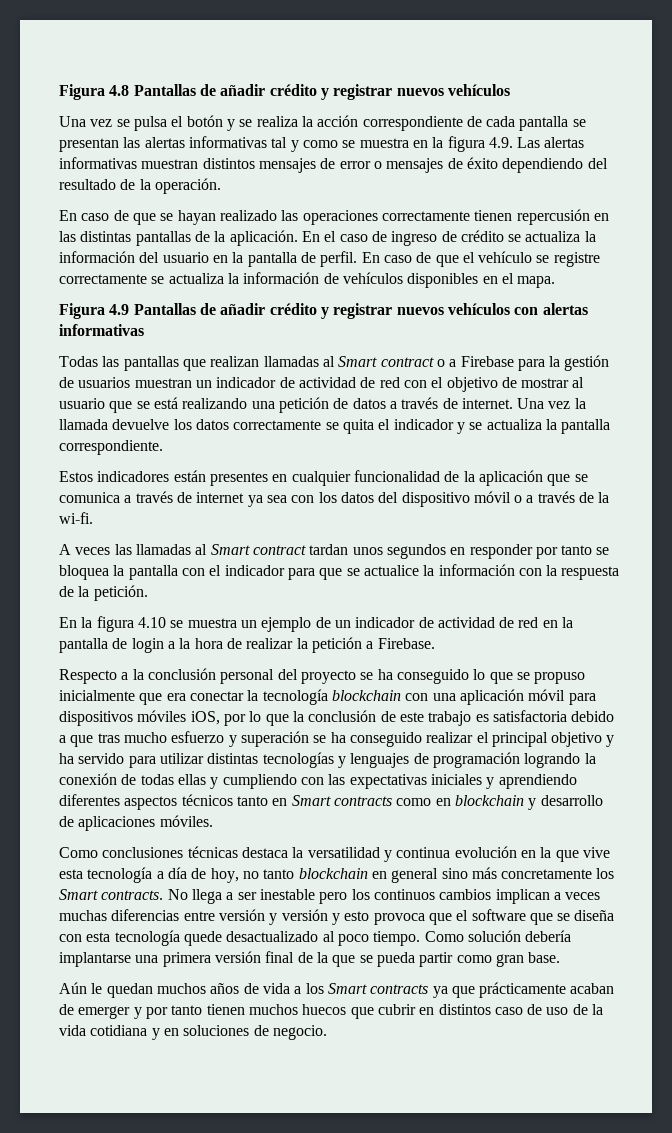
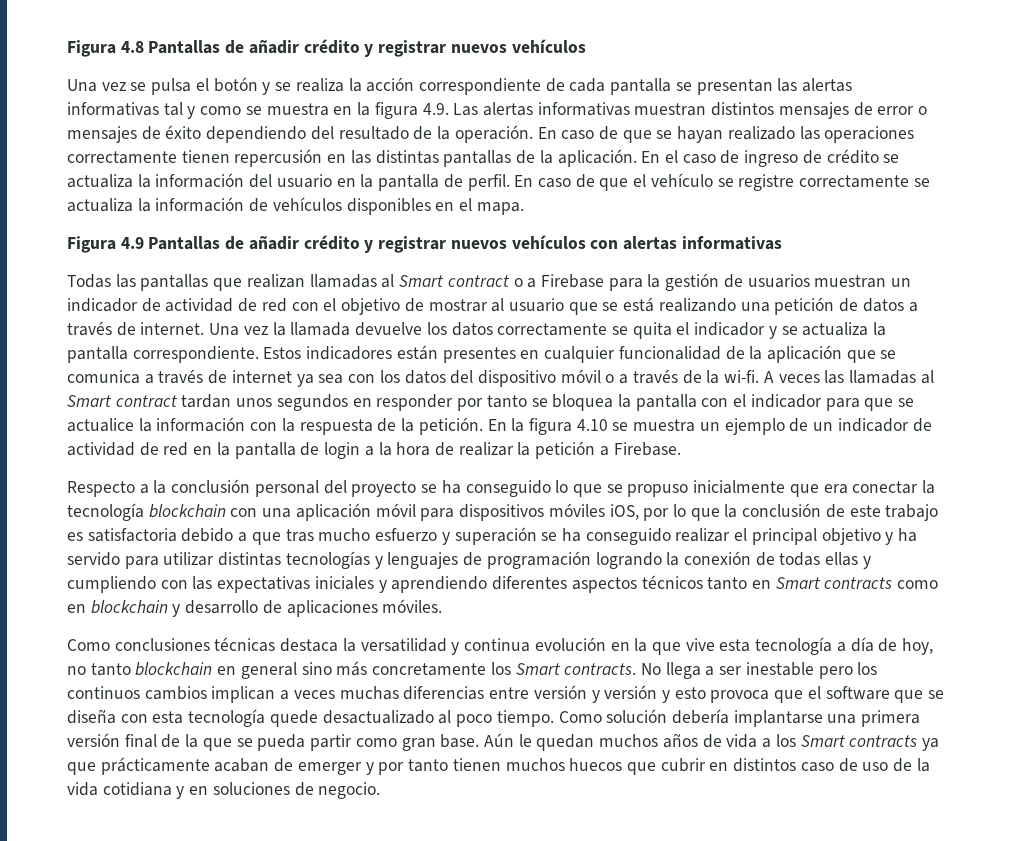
(221, 186) // -> (533, 134) none
(163, 447) // -> (259, 354) none
(93, 518) // -> (760, 376) none
(148, 593) // -> (483, 426) none
(561, 957) // -> (480, 741) none

